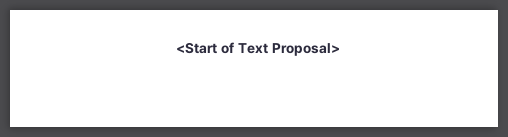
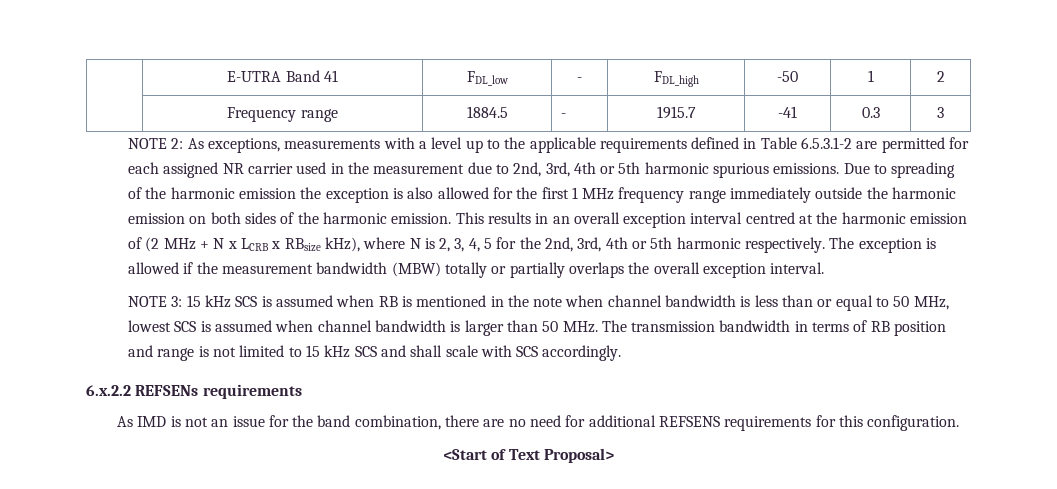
(176, 48) none -> [227,70,338,82] [466,71,508,86] [577,77,582,82] [653,71,699,87] [777,71,798,82] [867,70,874,82] [936,71,945,82] [227,107,338,122] [466,106,508,118] [560,113,566,118] [656,106,696,119] [778,106,797,118] [861,107,880,118] [937,107,944,118] [127,137,970,153] [127,162,956,178] [127,187,957,203] [127,212,968,228] [127,237,936,253] [127,262,825,278] [127,295,949,311] [127,320,947,336] [127,345,622,361] [86,384,302,399] [116,415,960,431] | E-UTRA Band 41 | FDL_low | - | FDL_high | -50 | 1 | 2 // | Frequency range | 1884.5 | - | 1915.7 | -41 | 0.3 | 3 // NOTE 2: As exceptions, measurements with a level up to the applicable requirements defined in Table 6.5.3.1-2 are permitted for each assigned NR carrier used in the measurement due to 2nd, 3rd, 4th or 5th harmonic spurious emissions. Due to spreading of the harmonic emission the exception is also allowed for the first 1 MHz frequency range immediately outside the harmonic emission on both sides of the harmonic emission. This results in an overall exception interval centred at the harmonic emission of (2 MHz + N x LCRB x RBsize kHz), where N is 2, 3, 4, 5 for the 2nd, 3rd, 4th or 5th harmonic respectively. The exception is allowed if the measurement bandwidth (MBW) totally or partially overlaps the overall exception interval. // NOTE 3: 15 kHz SCS is assumed when RB is mentioned in the note when channel bandwidth is less than or equal to 50 MHz, lowest SCS is assumed when channel bandwidth is larger than 50 MHz. The transmission bandwidth in terms of RB position and range is not limited to 15 kHz SCS and shall scale with SCS accordingly. // 6.x.2.2 REFSENs requirements // As IMD is not an issue for the band combination, there are no need for additional REFSENS requirements for this configuration. //

